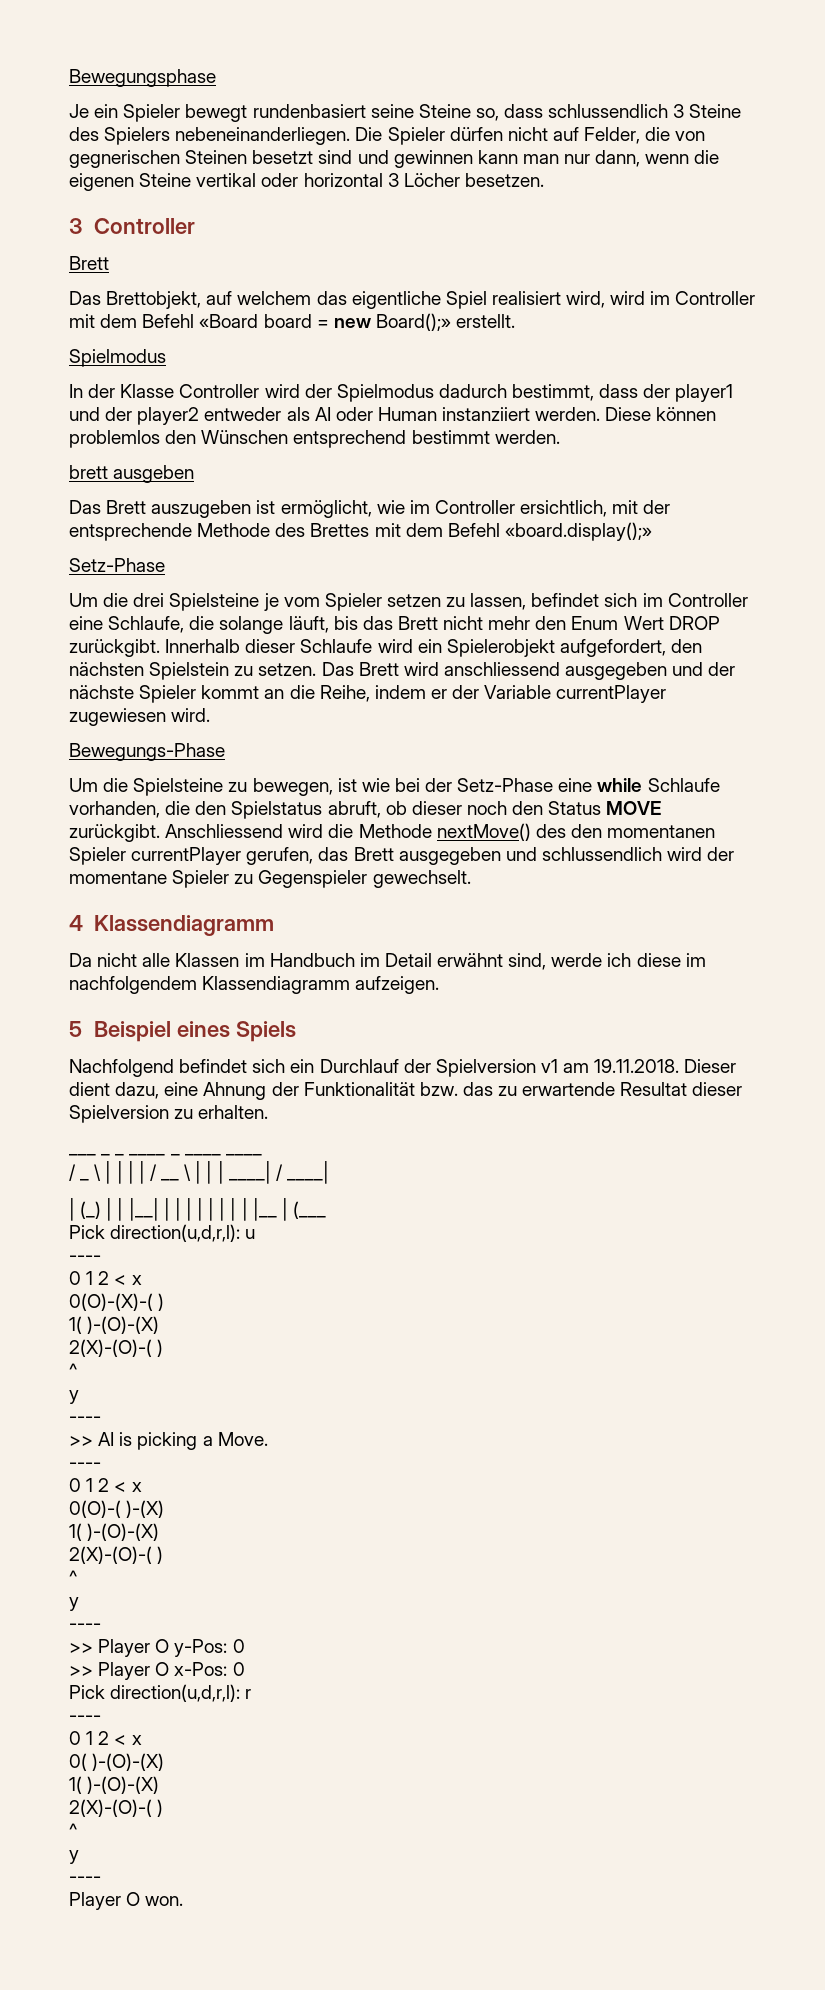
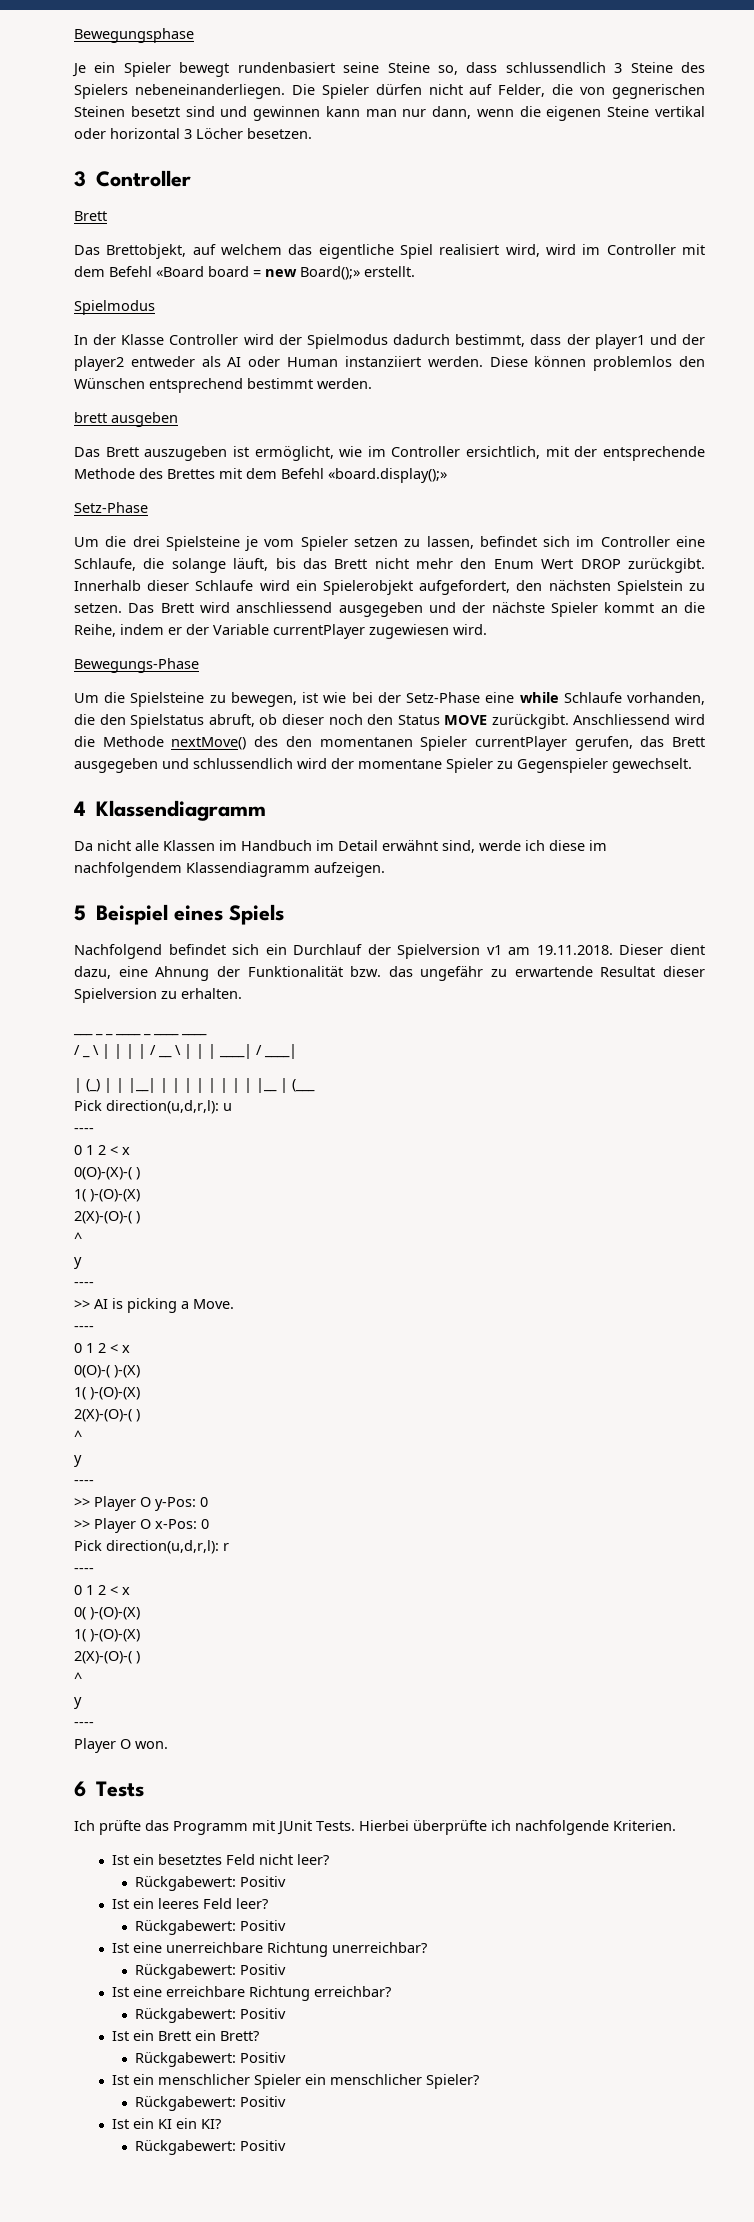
(493, 1089) none -> [420,966,484,981] ungefähr
(184, 1901) none -> [74,1781,145,1797] [74,1820,676,1835] [112,1854,330,1865] [134,1876,286,1891] [112,1898,269,1909] [134,1920,286,1935] [112,1942,428,1957] [134,1964,286,1979] [112,1986,392,2001] [134,2008,286,2023] [112,2030,260,2041] [134,2052,286,2067] [112,2074,480,2089] [134,2096,286,2111] [112,2118,222,2129] [134,2140,286,2155] // 6 Tests // Ich prüfte das Programm mit JUnit Tests. Hierbei überprüfte ich nachfolgende Kriterien. // Ist ein besetztes Feld nicht leer? // Rückgabewert: Positiv // Ist ein leeres Feld leer? // Rückgabewert: Positiv // Ist eine unerreichbare Richtung unerreichbar? // Rückgabewert: Positiv // Ist eine erreichbare Richtung erreichbar? // Rückgabewert: Positiv // Ist ein Brett ein Brett? // Rückgabewert: Positiv // Ist ein menschlicher Spieler ein menschlicher Spieler? // Rückgabewert: Positiv // Ist ein KI ein KI? // Rückgabewert: Positiv

